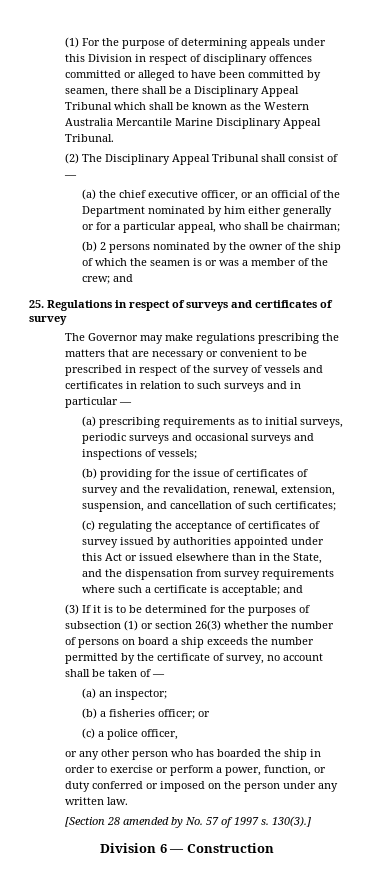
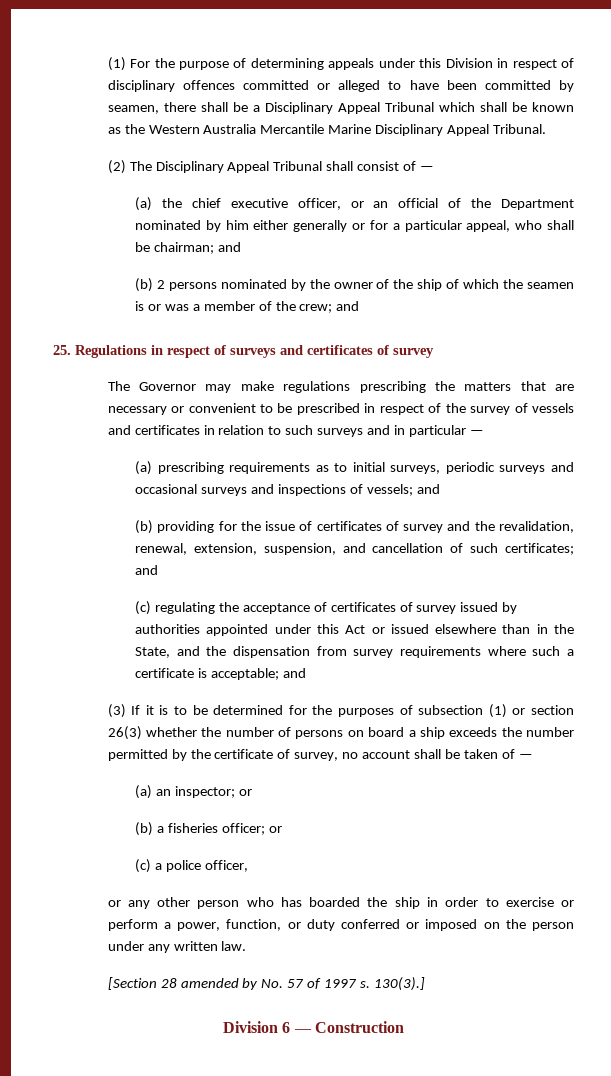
(341, 227) none -> [217,242,241,252] and
(198, 454) none -> [416,484,440,494] and
(337, 506) none -> [135,565,159,575] and
(168, 694) none -> [238,789,252,796] or

